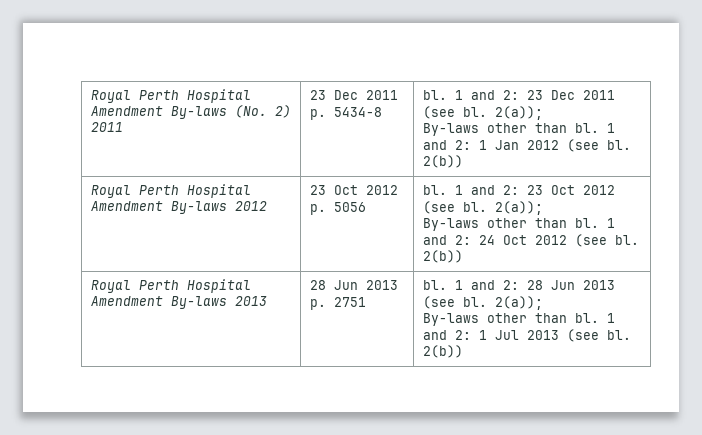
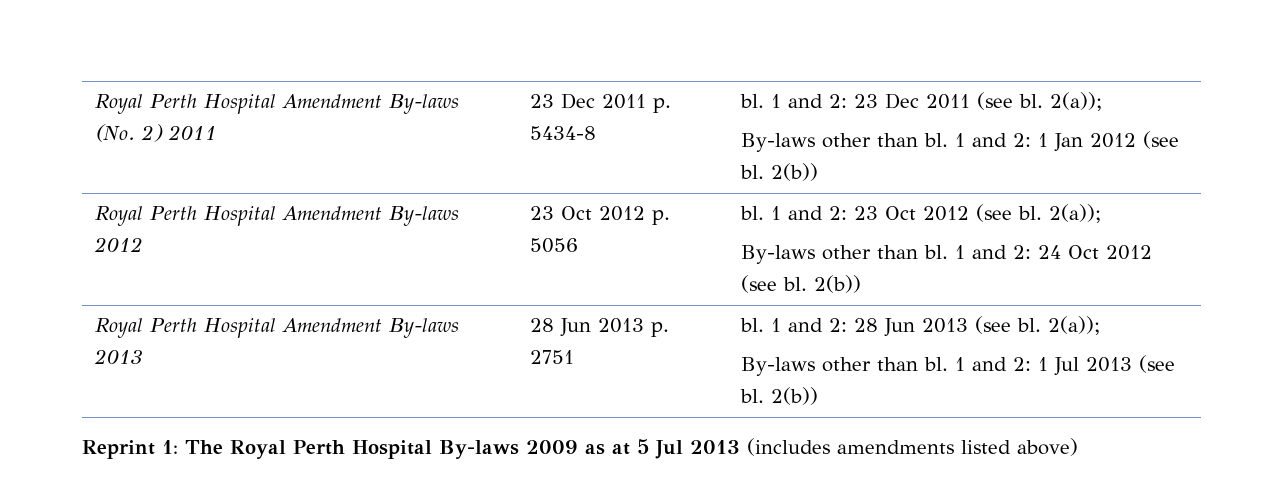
(463, 351) none -> [82,438,1078,459] // Reprint 1: The Royal Perth Hospital By-laws 2009 as at 5 Jul 2013 (includes amendments listed above)

